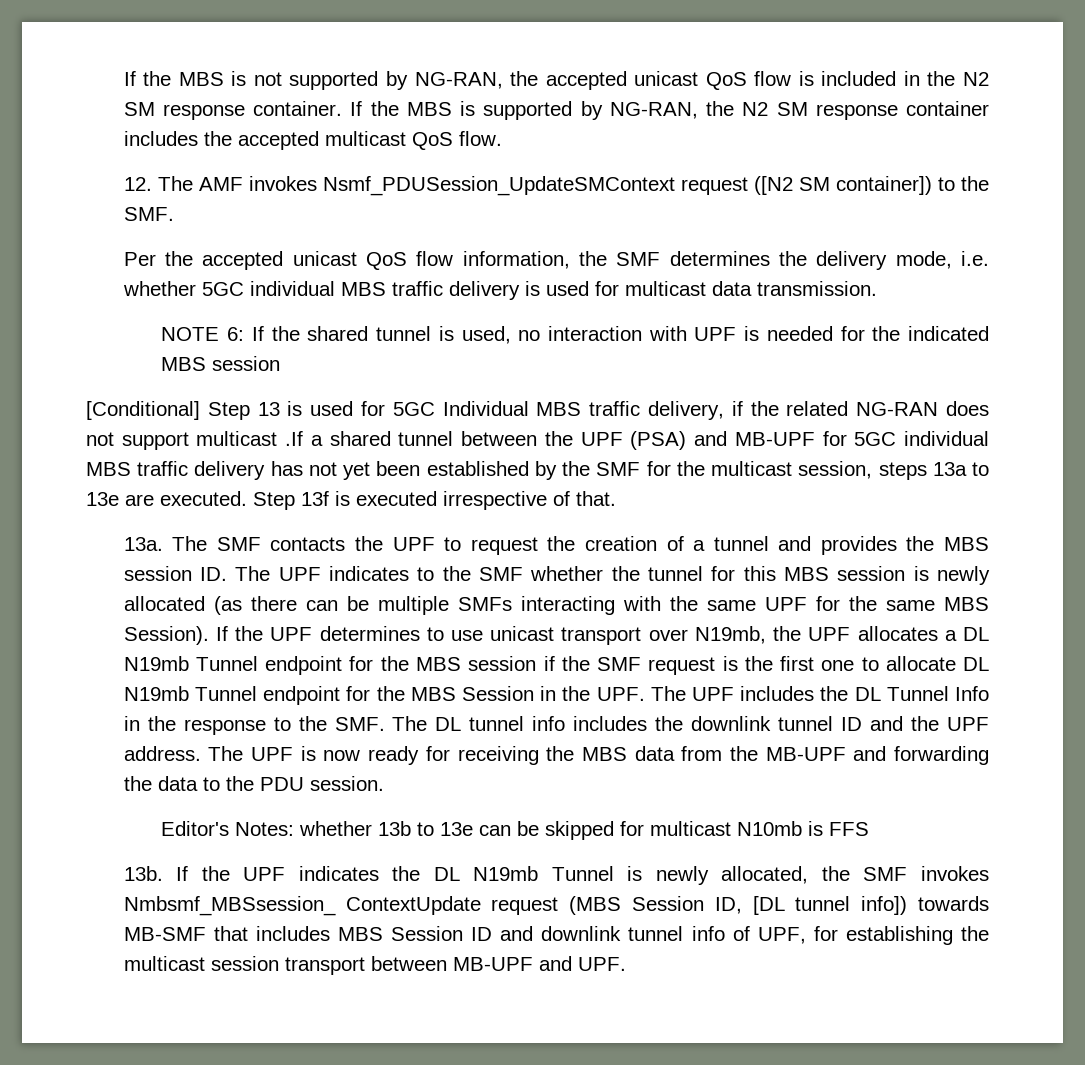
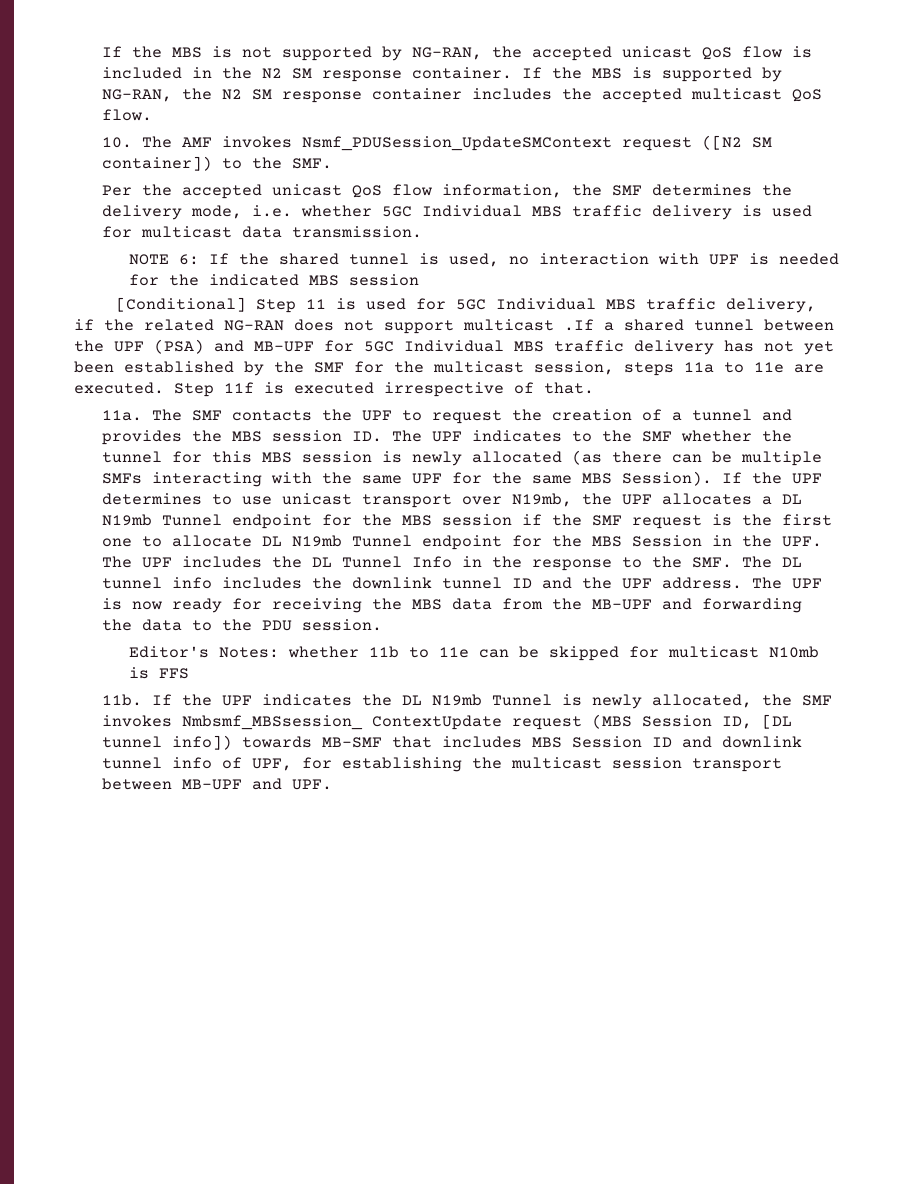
[123,177,152,191] 12. -> [101,137,132,148] 10.
[249,281,335,296] individual -> [421,205,522,217] Individual
[257,402,280,416] 13 -> [306,299,327,309] 11
[904,431,990,446] individual -> [404,340,504,352] Individual
[932,462,990,476] [86,492,119,506] 13a to 13e -> [684,362,784,373] 11a to 11e
[301,491,329,506] 13f -> [224,382,254,393] 11f
[123,537,163,551] 13a. -> [101,410,142,421] 11a.
[378,821,474,836] 13b to 13e -> [369,646,470,658] 11b to 11e
[123,866,163,881] 13b. -> [101,694,142,706] 11b.

